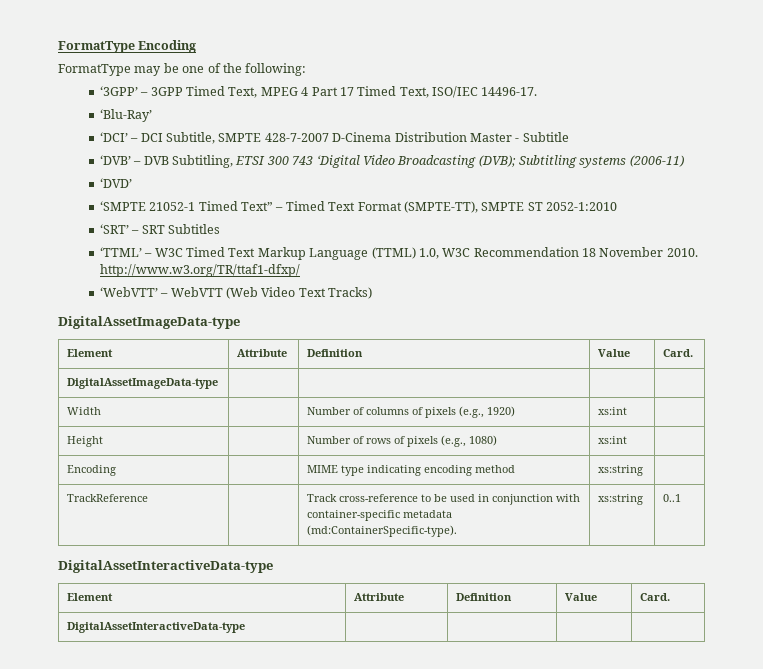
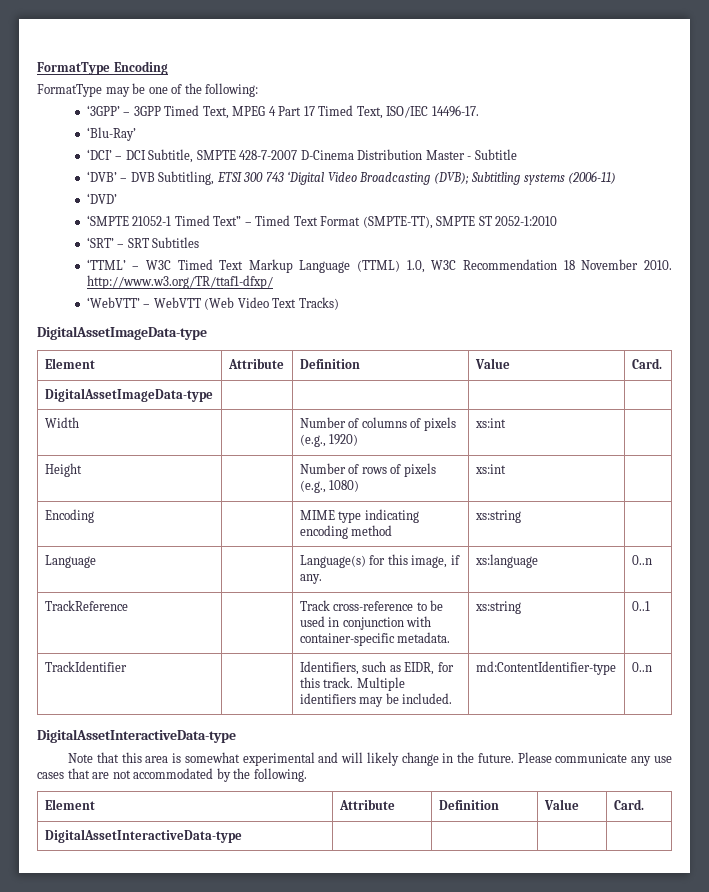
(644, 470) none -> [44,555,96,568] [299,554,460,568] [299,574,322,584] [474,554,538,568] [631,555,652,565] // Language | | Language(s) for this image, if any. | xs:language | 0..n
[403,510,453,518] [307,525,458,537] metadata (md:ContainerSpecific-type). -> [397,632,451,643] metadata.
[58,560,273,573] // DigitalAssetInteractiveData-type -> [44,661,127,672] [299,661,454,675] [299,677,405,691] [299,693,453,707] [475,661,616,675] [631,662,652,672] [37,729,236,743] [68,752,672,766] [37,768,307,782] // TrackIdentifier | | Identifiers, such as EIDR, for this track. Multiple identifiers may be included. | md:ContentIdentifier-type | 0..n // DigitalAssetInteractiveData-type // Note that this area is somewhat experimental and will likely change in the future. Please communicate any use cases that are not accommodated by the following.

